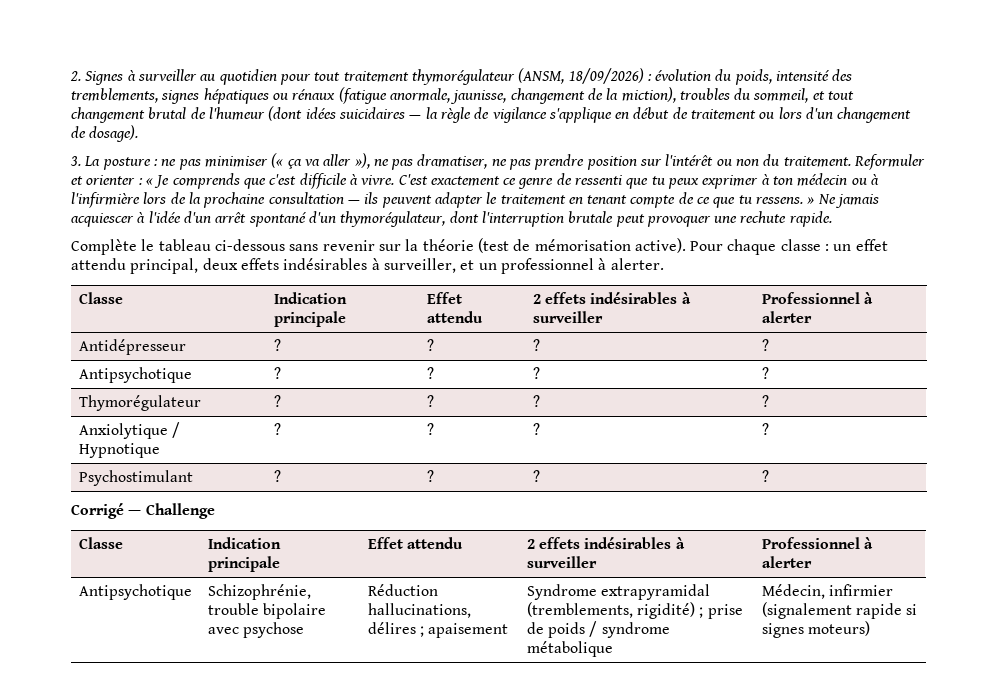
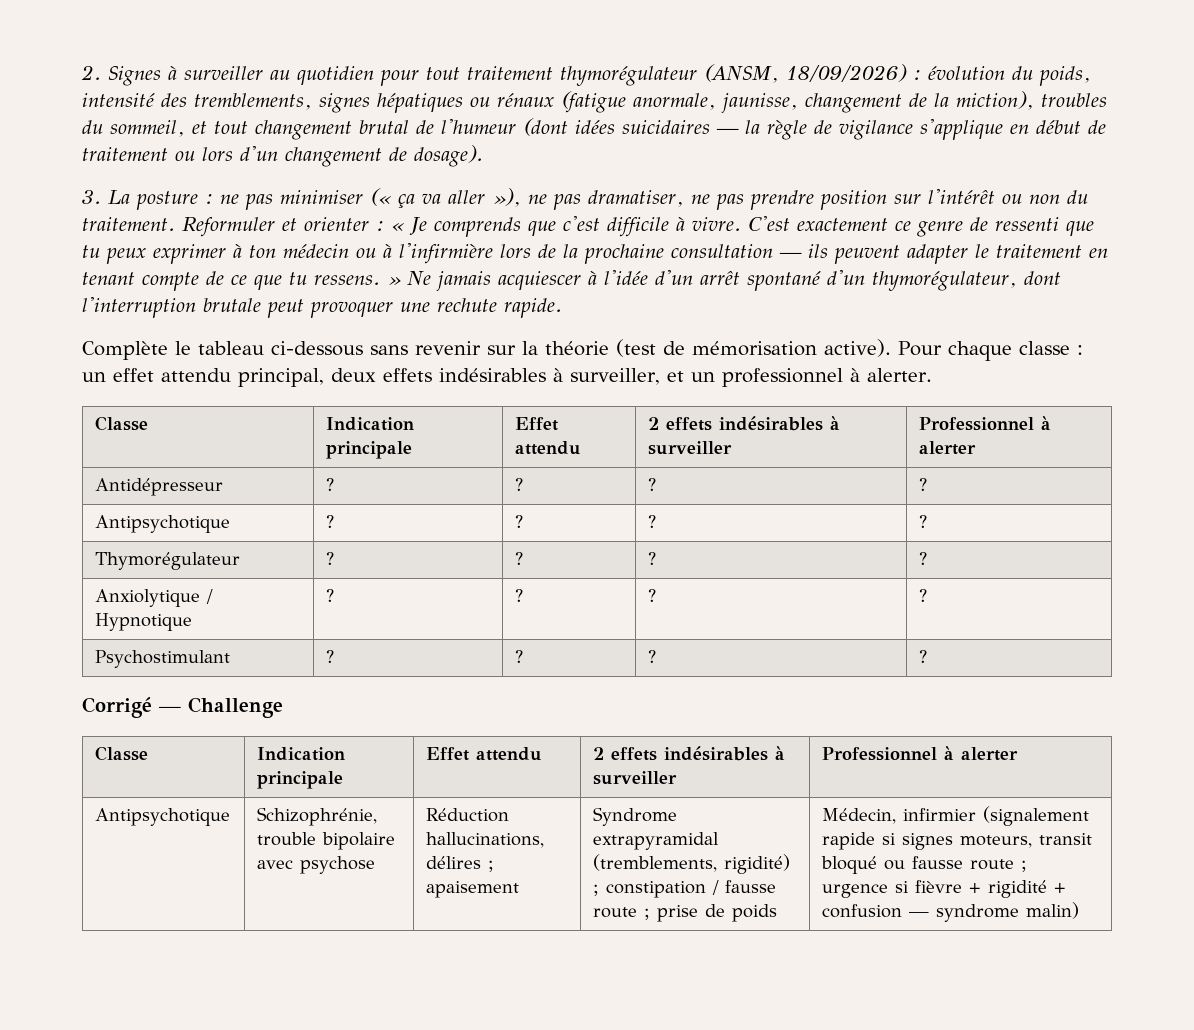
(704, 612) none -> [606,880,777,898] [593,907,651,920] constipation / fausse route ;
[589,621,670,638] [526,641,613,657] / syndrome métabolique -> (778, 913) none
[808,621,871,636] moteurs) -> [960,833,1093,848] [821,856,1028,874] [822,880,1067,898] [822,902,1080,922] moteurs, transit bloqué ou fausse route ; urgence si fièvre + rigidité + confusion — syndrome malin)

